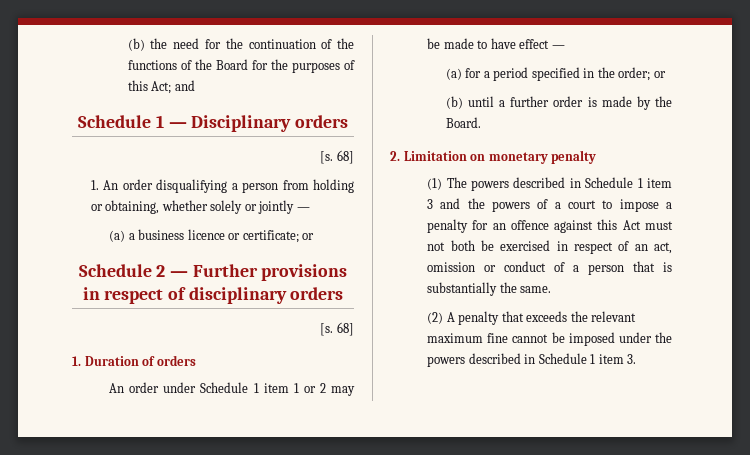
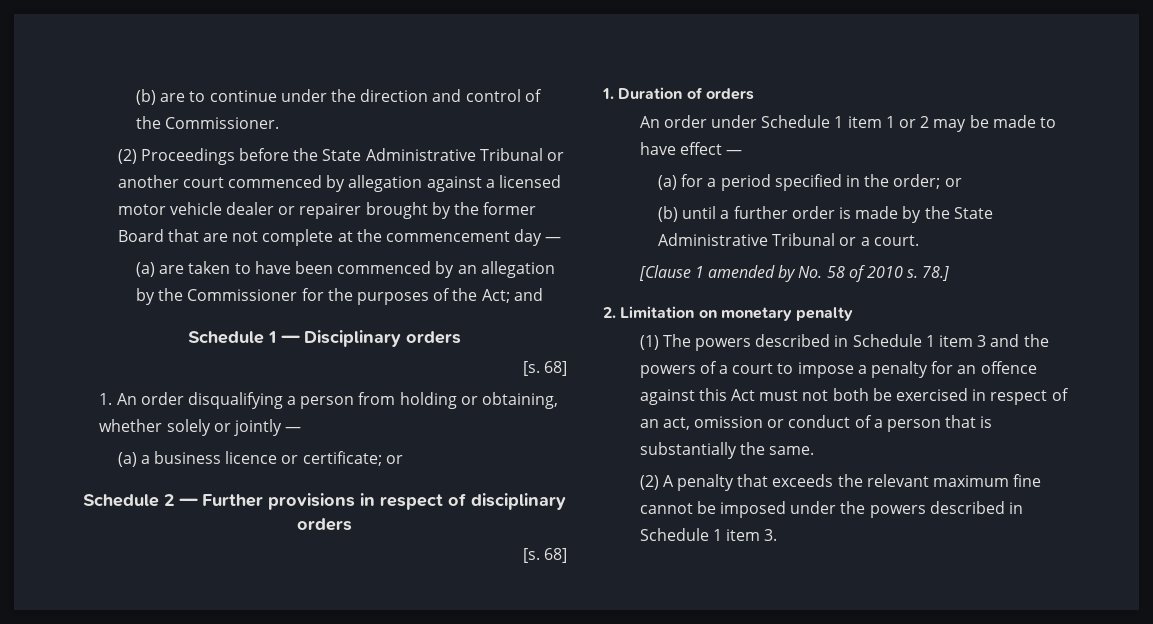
[127,38,354,51] [127,59,248,70] (b) the need for the continuation of the functions of the Board -> [136,89,542,105] [136,116,280,129] [117,148,565,165] [117,175,562,192] [117,202,537,219] [117,229,562,246] [136,261,555,278] [136,288,298,305] (b) are to continue under the direction and control of the Commissioner. // (2) Proceedings before the State Administrative Tribunal or another court commenced by allegation against a licensed motor vehicle dealer or repairer brought by the former Board that are not complete at the commencement day — // (a) are taken to have been commenced by an allegation by the Commissioner
[127,80,148,91] this -> [452,288,478,301] the
[445,117,481,128] Board. -> [953,207,993,219] [658,233,919,246] [638,265,950,282] State Administrative Tribunal or a court. // [Clause 1 amended by No. 58 of 2010 s. 78.]

